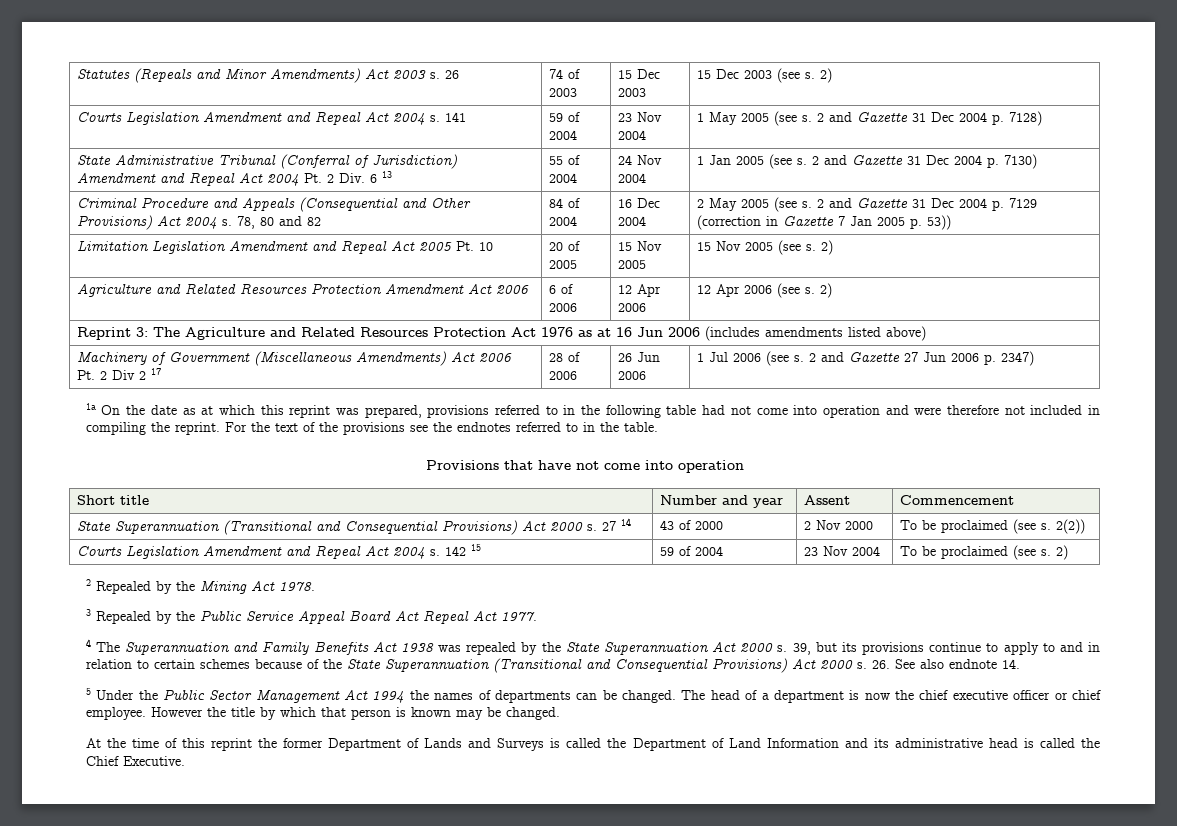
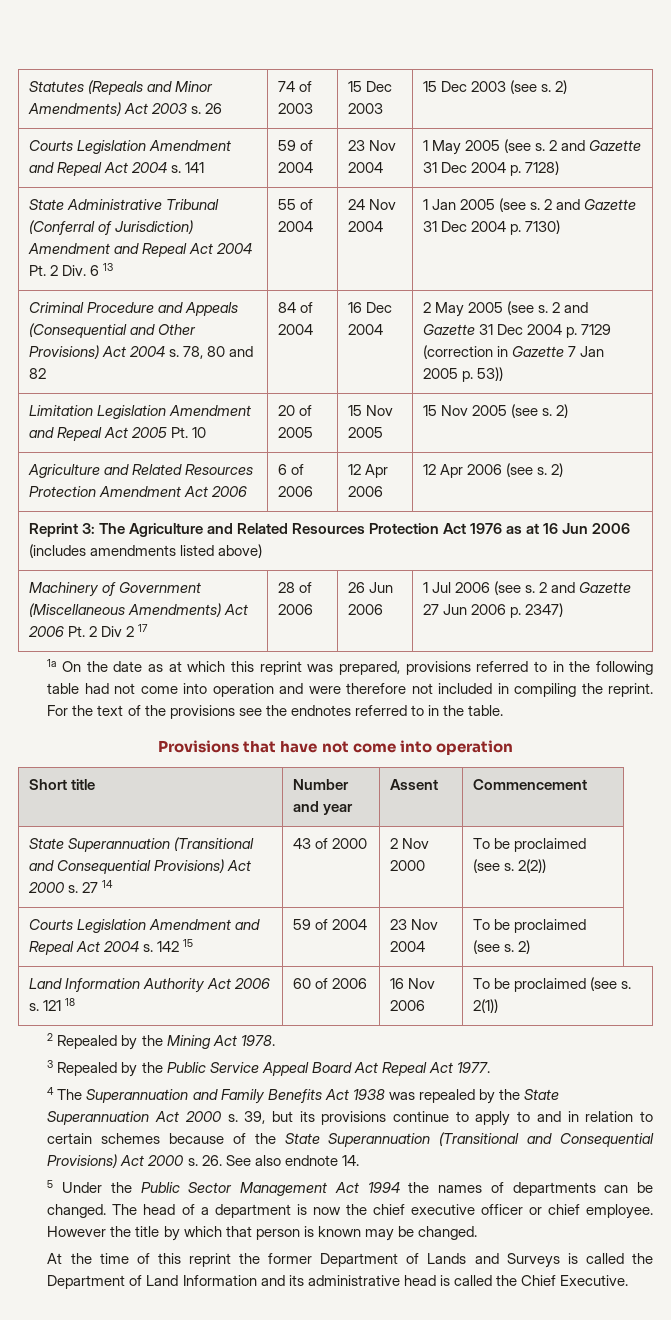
(1069, 552) none -> [28,978,270,993] [28,998,75,1011] [292,978,367,989] [389,978,435,989] [389,1000,425,1011] [472,977,631,992] [472,999,498,1013] // Land Information Authority Act 2006 s. 121 18 | 60 of 2006 | 16 Nov 2006 | To be proclaimed (see s. 2(1))

